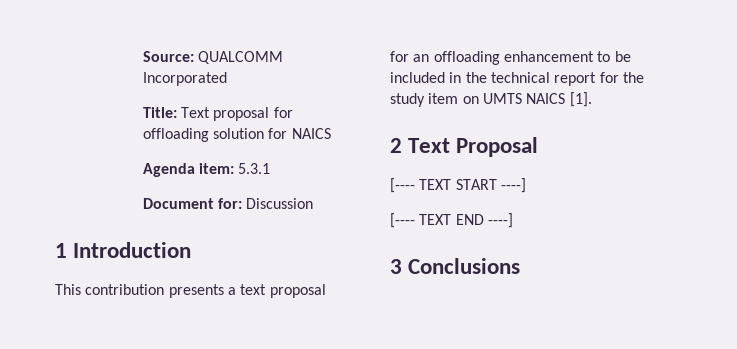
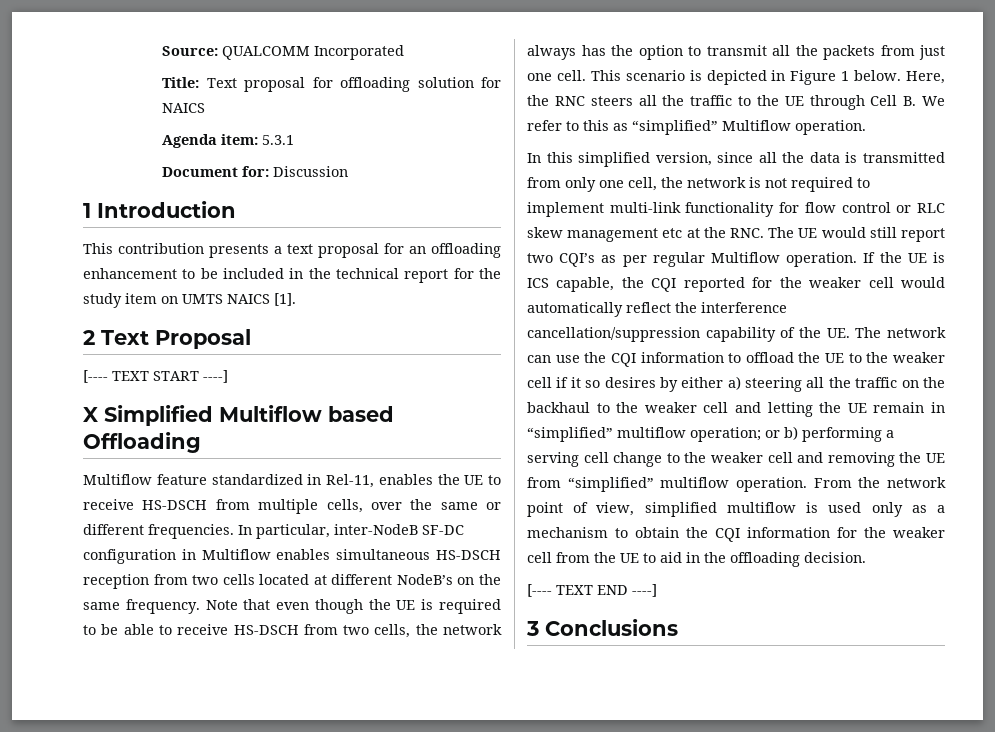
(526, 185) none -> [83,405,394,426] [83,432,201,453] [83,474,501,488] [83,499,501,514] [83,524,464,539] [83,549,502,564] [83,574,501,589] [83,599,501,614] [83,624,503,638] [527,45,945,60] [527,70,945,85] [527,95,945,110] [527,120,866,135] [527,152,945,167] [527,177,870,192] [527,202,945,217] [527,227,945,242] [527,252,945,267] [527,277,945,292] [527,302,787,317] [527,327,946,342] [527,352,945,367] [527,376,945,392] [527,402,945,417] [527,426,894,442] [527,452,945,467] [527,477,946,492] [527,502,945,517] [527,527,945,542] [527,552,866,567] // X Simplified Multiflow based Offloading // Multiflow feature standardized in Rel-11, enables the UE to receive HS-DSCH from multiple cells, over the same or different frequencies. In particular, inter-NodeB SF-DC configuration in Multiflow enables simultaneous HS-DSCH reception from two cells located at different NodeB’s on the same frequency. Note that even though the UE is required to be able to receive HS-DSCH from two cells, the network always has the option to transmit all the packets from just one cell. This scenario is depicted in Figure 1 below. Here, the RNC steers all the traffic to the UE through Cell B. We refer to this as “simplified” Multiflow operation. // In this simplified version, since all the data is transmitted from only one cell, the network is not required to implement multi-link functionality for flow control or RLC skew management etc at the RNC. The UE would still report two CQI’s as per regular Multiflow operation. If the UE is ICS capable, the CQI reported for the weaker cell would automatically reflect the interference cancellation/suppression capability of the UE. The network can use the CQI information to offload the UE to the weaker cell if it so desires by either a) steering all the traffic on the backhaul to the weaker cell and letting the UE remain in “simplified” multiflow operation; or b) performing a serving cell change to the weaker cell and removing the UE from “simplified” multiflow operation. From the network point of view, simplified multiflow is used only as a mechanism to obtain the CQI information for the weaker cell from the UE to aid in the offloading decision.

